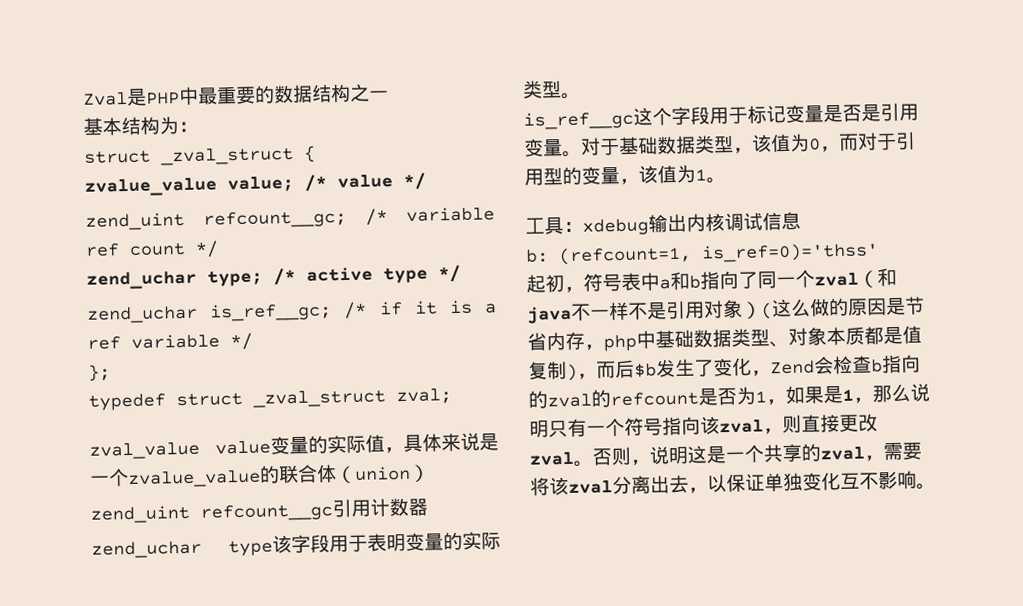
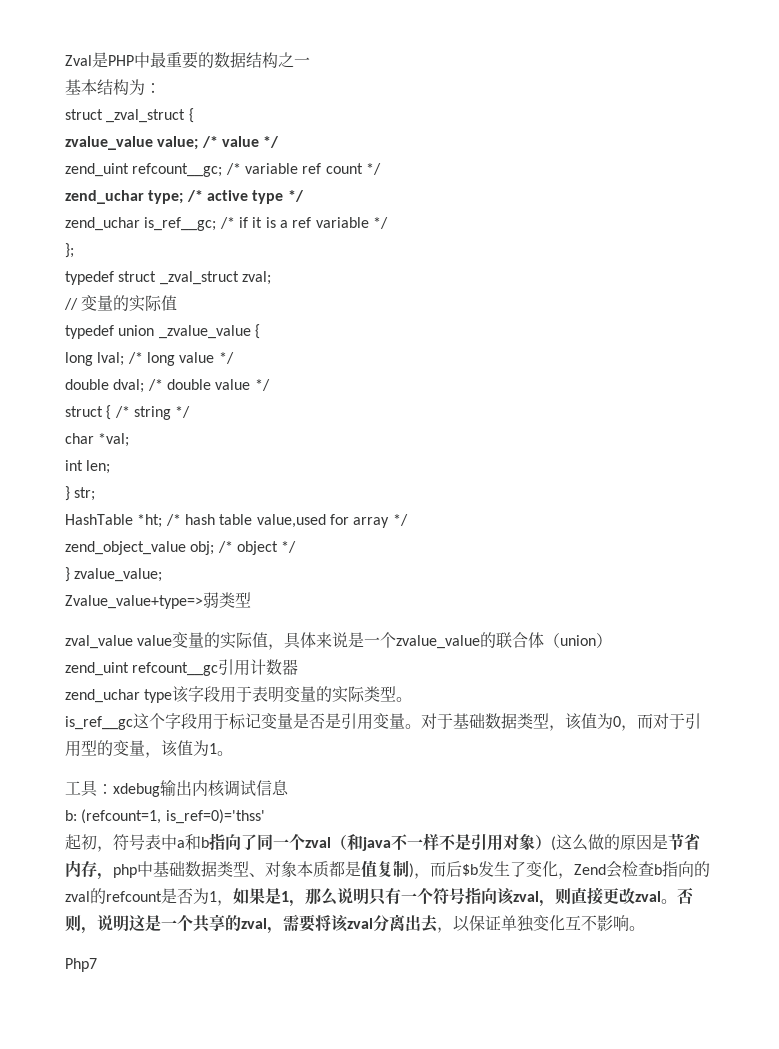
(452, 396) none -> [64,295,178,312] [65,324,260,339] [65,352,234,366] [65,379,270,393] [65,405,191,420] [65,433,130,447] [65,460,111,474] [65,486,96,501] [65,514,408,528] [65,541,297,555] [65,567,163,582] [65,592,251,609] // // 变量的实际值 // typedef union _zvalue_value { // long lval; /* long value */ // double dval; /* double value */ // struct { /* string */ // char *val; // int len; // } str; // HashTable *ht; /* hash table value,used for array */ // zend_object_value obj; /* object */ // } zvalue_value; // Zvalue_value+type=>弱类型
(936, 486) none -> [65,958,97,972] // Php7

